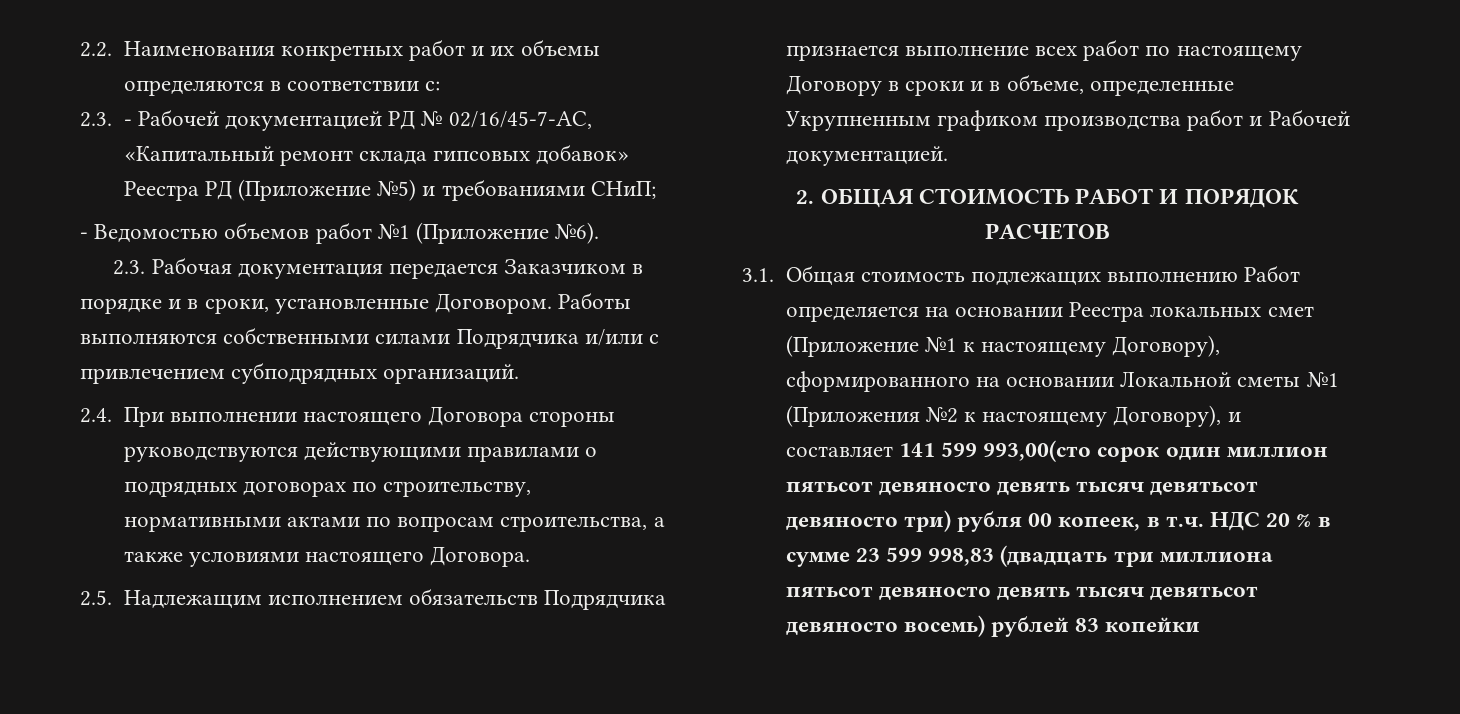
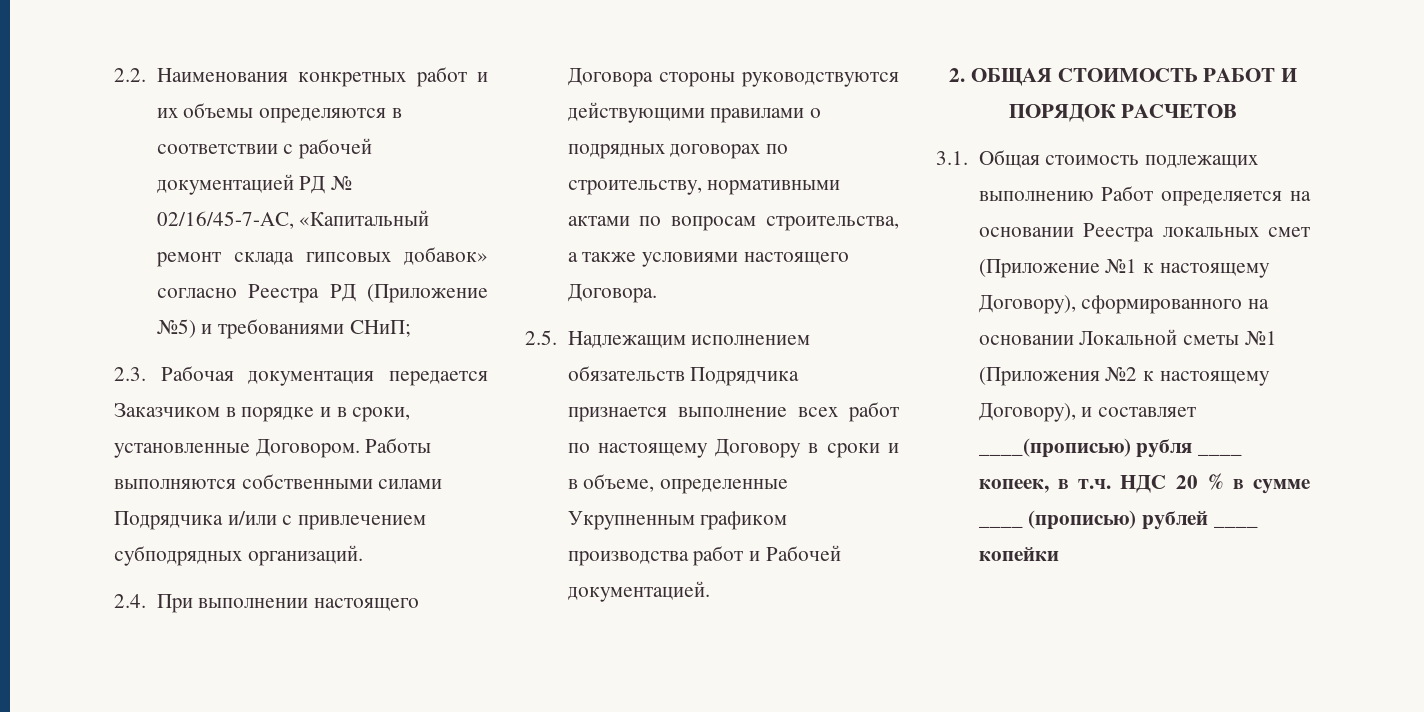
[425,81,441,91] [80,109,219,127] с: // 2.3. - Рабочей -> [283,138,372,159] с рабочей
(630, 154) none -> [156,288,237,298] согласно
[80,222,600,244] // - Ведомостью объемов работ №1 (Приложение №6). -> (411, 328) none
[898,440,1328,462] [785,481,1259,496] [785,510,1053,532] 141 599 993,00(сто сорок один миллион пятьсот девяносто девять тысяч девятьсот девяносто три) рубля 00 -> [978,438,1242,458] ____(прописью) рубля ____
[855,545,1273,567] [785,586,1259,601] [785,615,1100,637] 23 599 998,83 (двадцать три миллиона пятьсот девяносто девять тысяч девятьсот девяносто восемь) рублей 83 -> [978,510,1258,530] ____ (прописью) рублей ____

